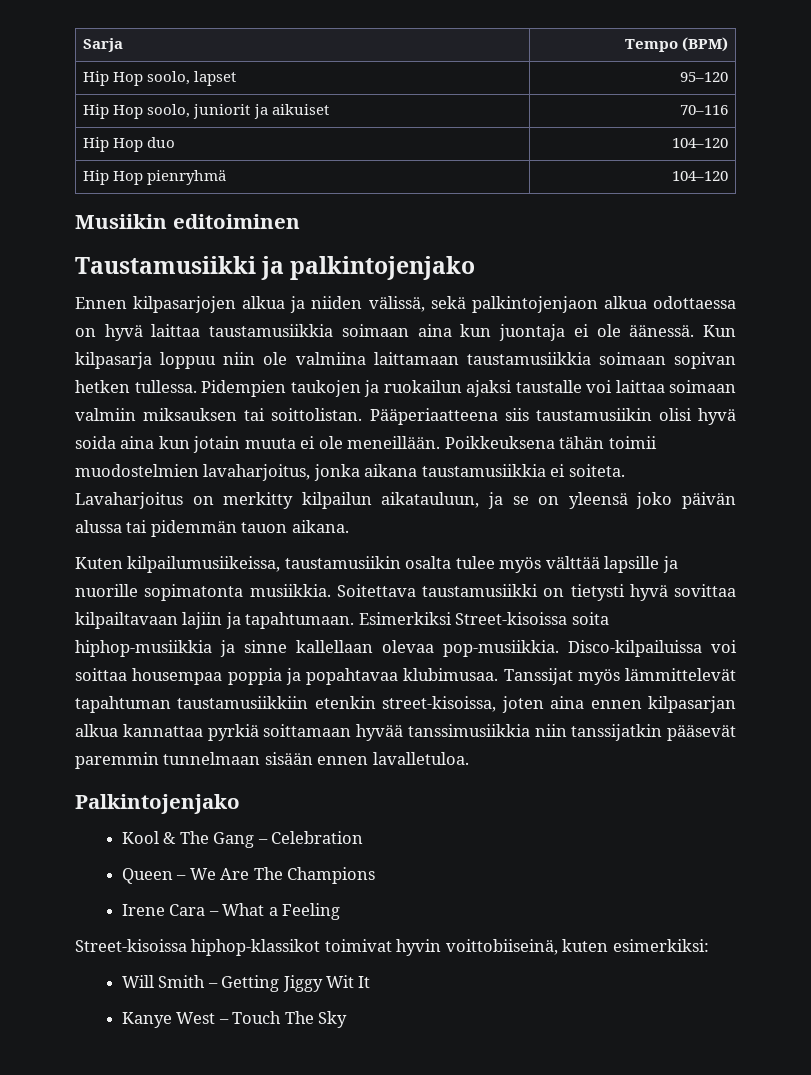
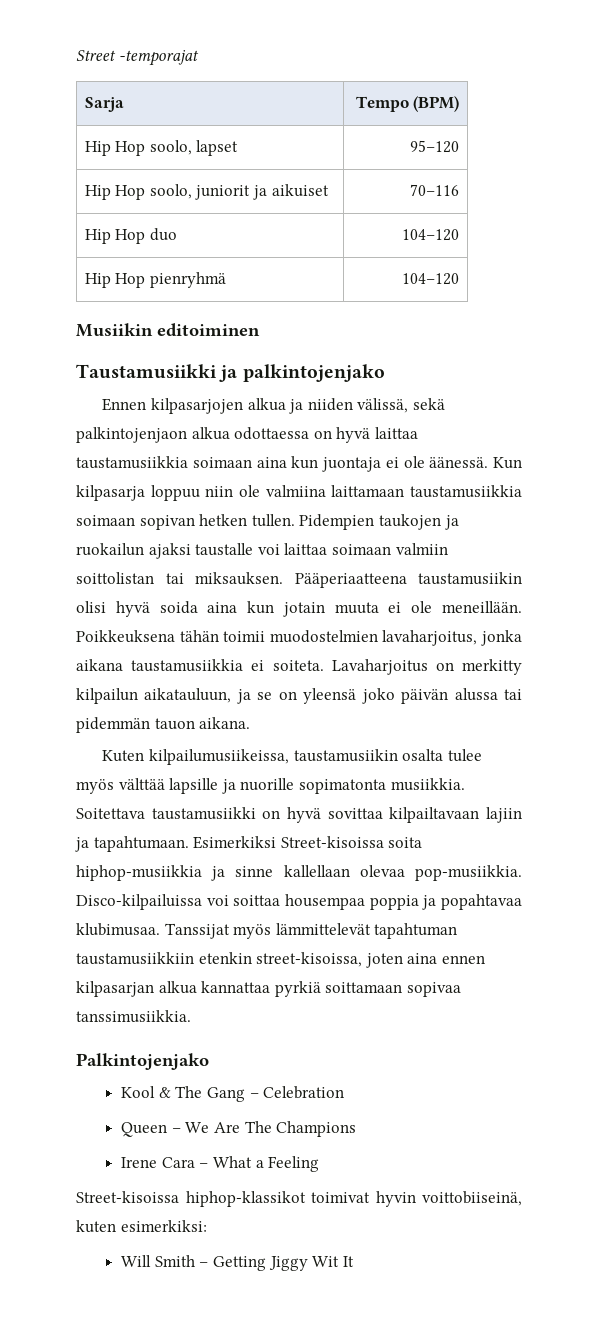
(83, 45) none -> [76,50,199,66] Street -temporajat //
[134,380,197,393] tullessa. -> [251,514,295,527] tullen.
[143,408,529,425] miksauksen tai soittolistan. Pääperiaatteena siis -> [76,572,407,588] soittolistan tai miksauksen. Pääperiaatteena
[570,584,625,601] tietysti -> (281, 814) none
[356,724,736,741] [75,752,469,769] hyvää tanssimusiikkia niin tanssijatkin pääsevät paremmin tunnelmaan sisään ennen lavalletuloa. -> [406,982,461,997] [76,1010,191,1023] sopivaa tanssimusiikkia.
[121,1011,347,1028] // Kanye West – Touch The Sky -> (354, 1261) none

